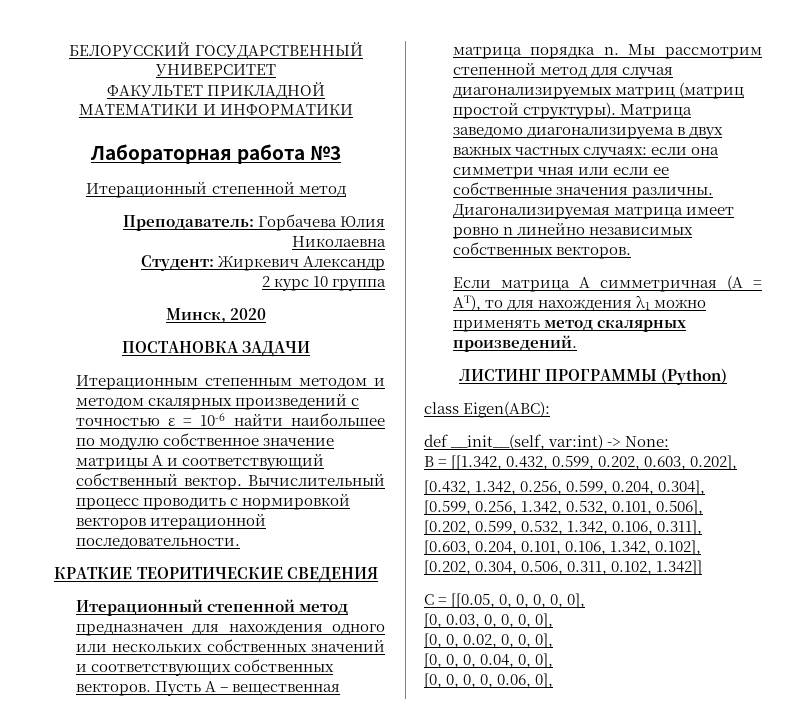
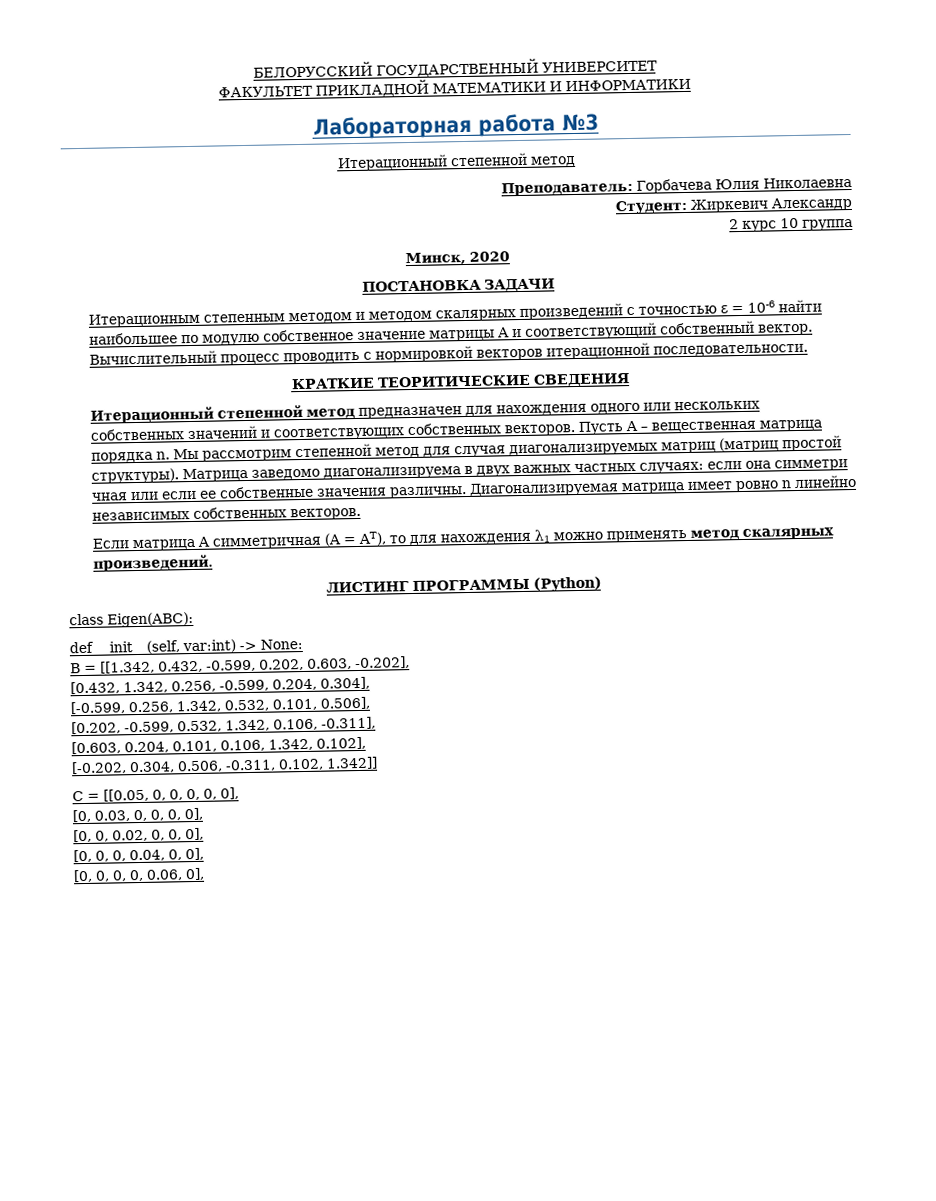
[552,455,595,470] 0.599, -> [206,659,256,672] -0.599,
[690,455,738,470] 0.202], -> [355,656,410,670] -0.202],
[566,480,609,495] 0.599, -> [219,679,269,692] -0.599,
[424,500,471,515] [0.599, -> [70,701,125,715] [-0.599,
[475,520,518,535] 0.599, -> [124,721,174,734] -0.599,
[657,520,703,535] 0.311], -> [321,716,376,730] -0.311],
[424,560,471,575] [0.202, -> [71,761,127,775] [-0.202,
[567,561,608,575] 0.311, -> [225,759,276,772] -0.311,

